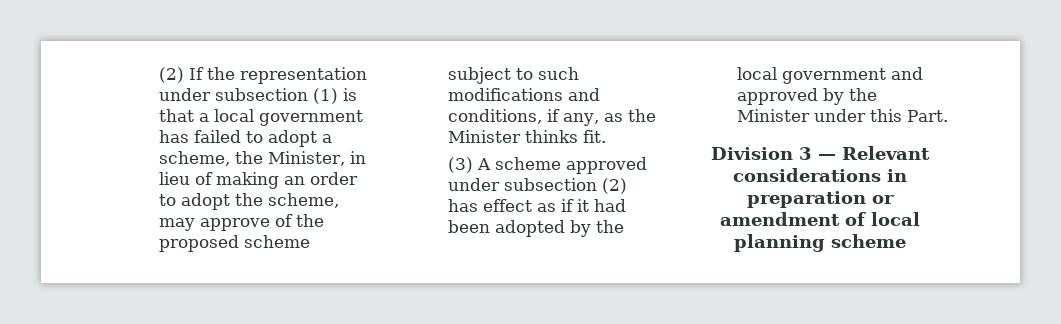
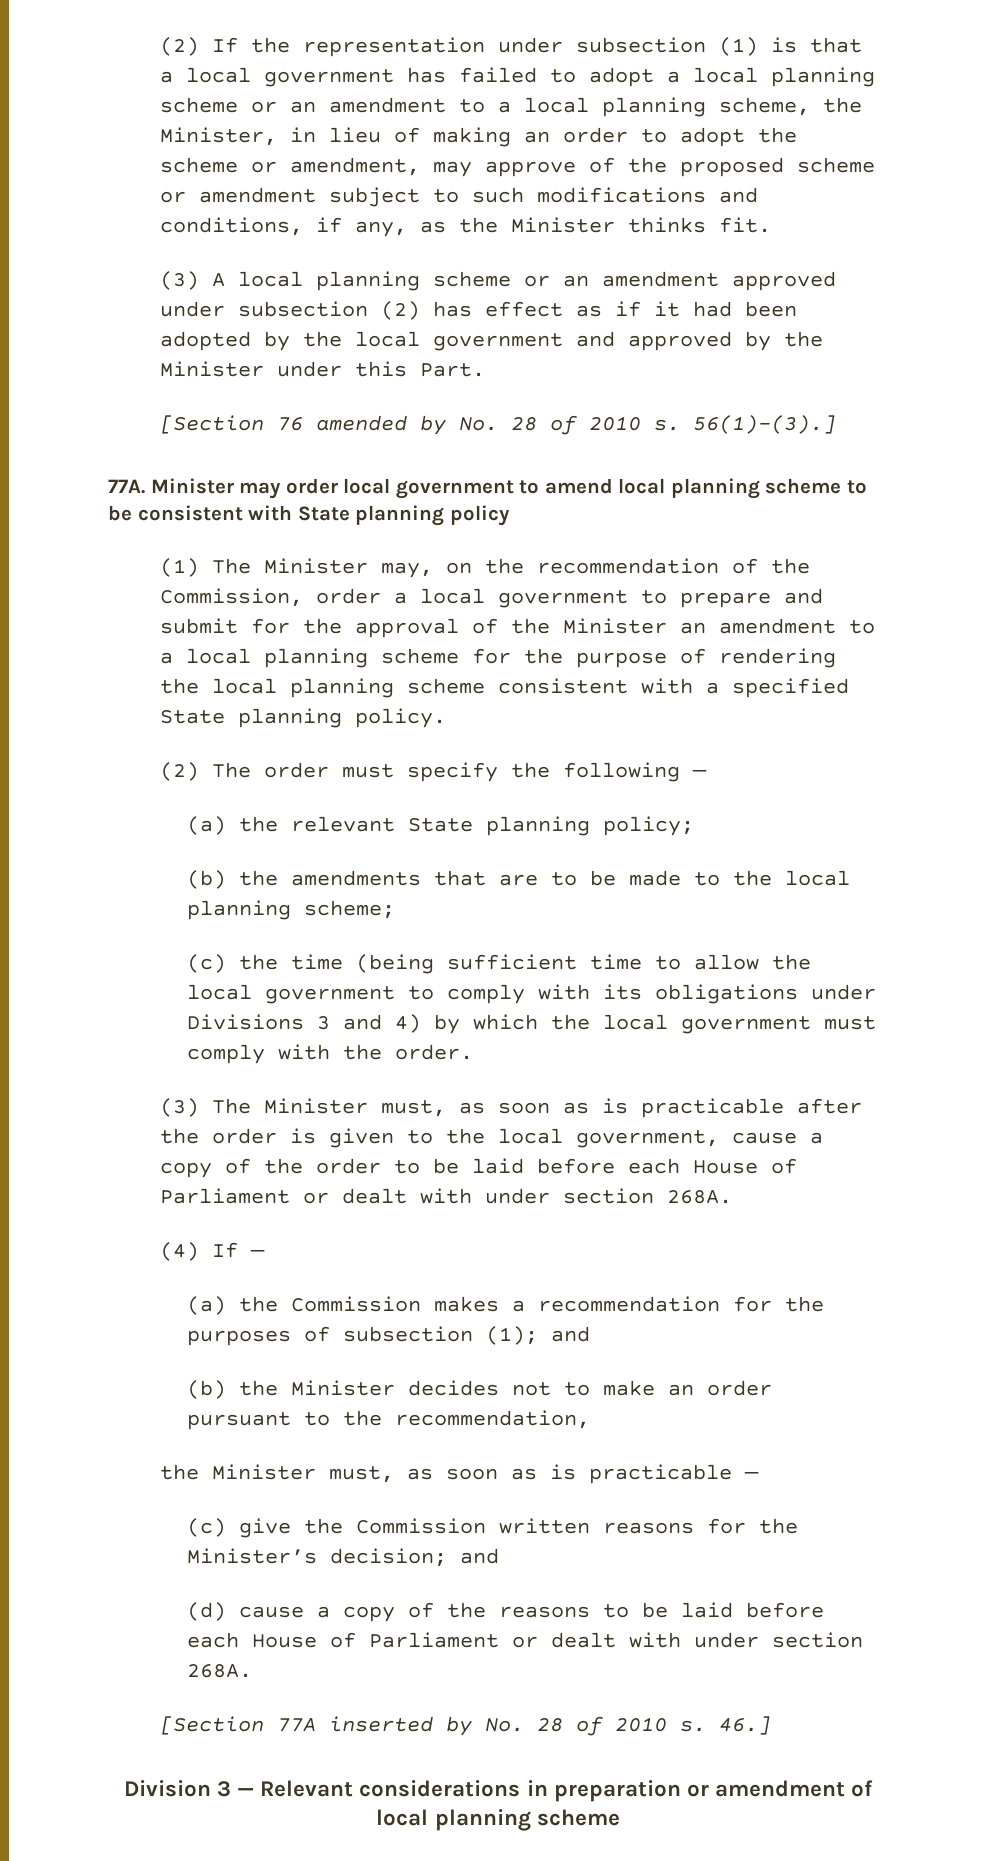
(332, 138) none -> [693,67,876,87] [160,97,707,117] local planning scheme or an amendment to a local planning
[267,193,339,208] scheme, -> [160,157,421,176] scheme or amendment,
(310, 241) none -> [160,187,317,203] or amendment
[494,157,561,170] scheme -> [238,271,720,291] local planning scheme or an amendment
(948, 116) none -> [160,415,837,435] [108,478,867,499] [108,505,510,526] [160,558,811,578] [160,588,824,608] [160,618,876,638] [160,648,837,668] [160,678,850,698] [160,708,447,728] [160,762,708,782] [186,816,694,836] [186,870,850,889] [186,900,395,920] [186,954,811,974] [186,984,876,1004] [186,1014,876,1034] [186,1044,473,1064] [160,1098,863,1118] [160,1128,824,1148] [160,1158,798,1178] [160,1188,733,1204] [160,1242,266,1261] [186,1296,824,1315] [186,1326,590,1346] [186,1380,772,1399] [186,1410,590,1430] [160,1464,760,1484] [186,1518,798,1538] [186,1548,499,1567] [186,1602,824,1622] [186,1632,863,1648] [186,1664,252,1678] [160,1716,772,1736] // [Section 76 amended by No. 28 of 2010 s. 56(1)-(3).] // 77A. Minister may order local government to amend local planning scheme to be consistent with State planning policy // (1) The Minister may, on the recommendation of the Commission, order a local government to prepare and submit for the approval of the Minister an amendment to a local planning scheme for the purpose of rendering the local planning scheme consistent with a specified State planning policy. // (2) The order must specify the following — // (a) the relevant State planning policy; // (b) the amendments that are to be made to the local planning scheme; // (c) the time (being sufficient time to allow the local government to comply with its obligations under Divisions 3 and 4) by which the local government must comply with the order. // (3) The Minister must, as soon as is practicable after the order is given to the local government, cause a copy of the order to be laid before each House of Parliament or dealt with under section 268A. // (4) If — // (a) the Commission makes a recommendation for the purposes of subsection (1); and // (b) the Minister decides not to make an order pursuant to the recommendation, // the Minister must, as soon as is practicable — // (c) give the Commission written reasons for the Minister’s decision; and // (d) cause a copy of the reasons to be laid before each House of Parliament or dealt with under section 268A. // [Section 77A inserted by No. 28 of 2010 s. 46.]

